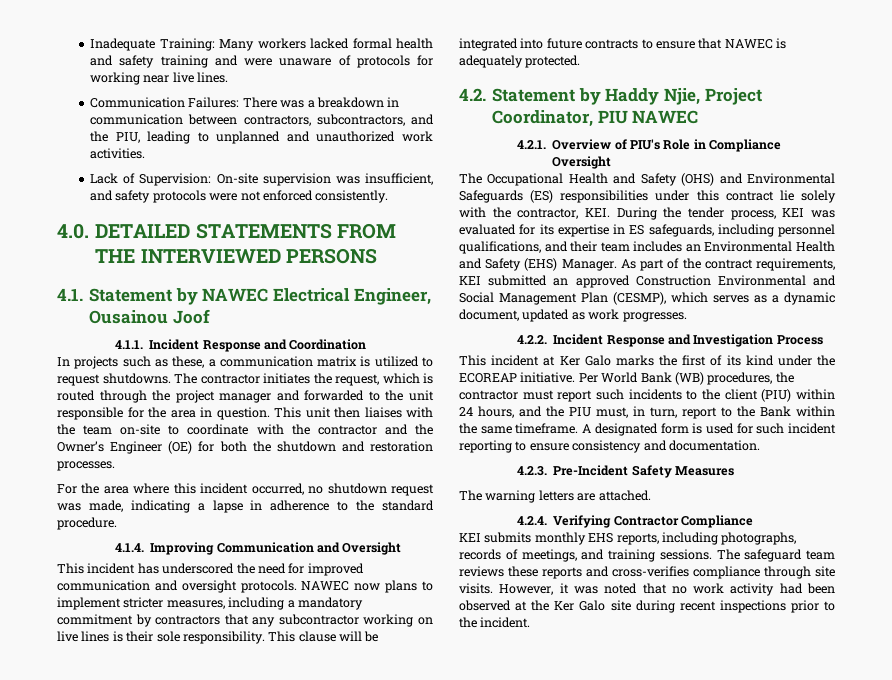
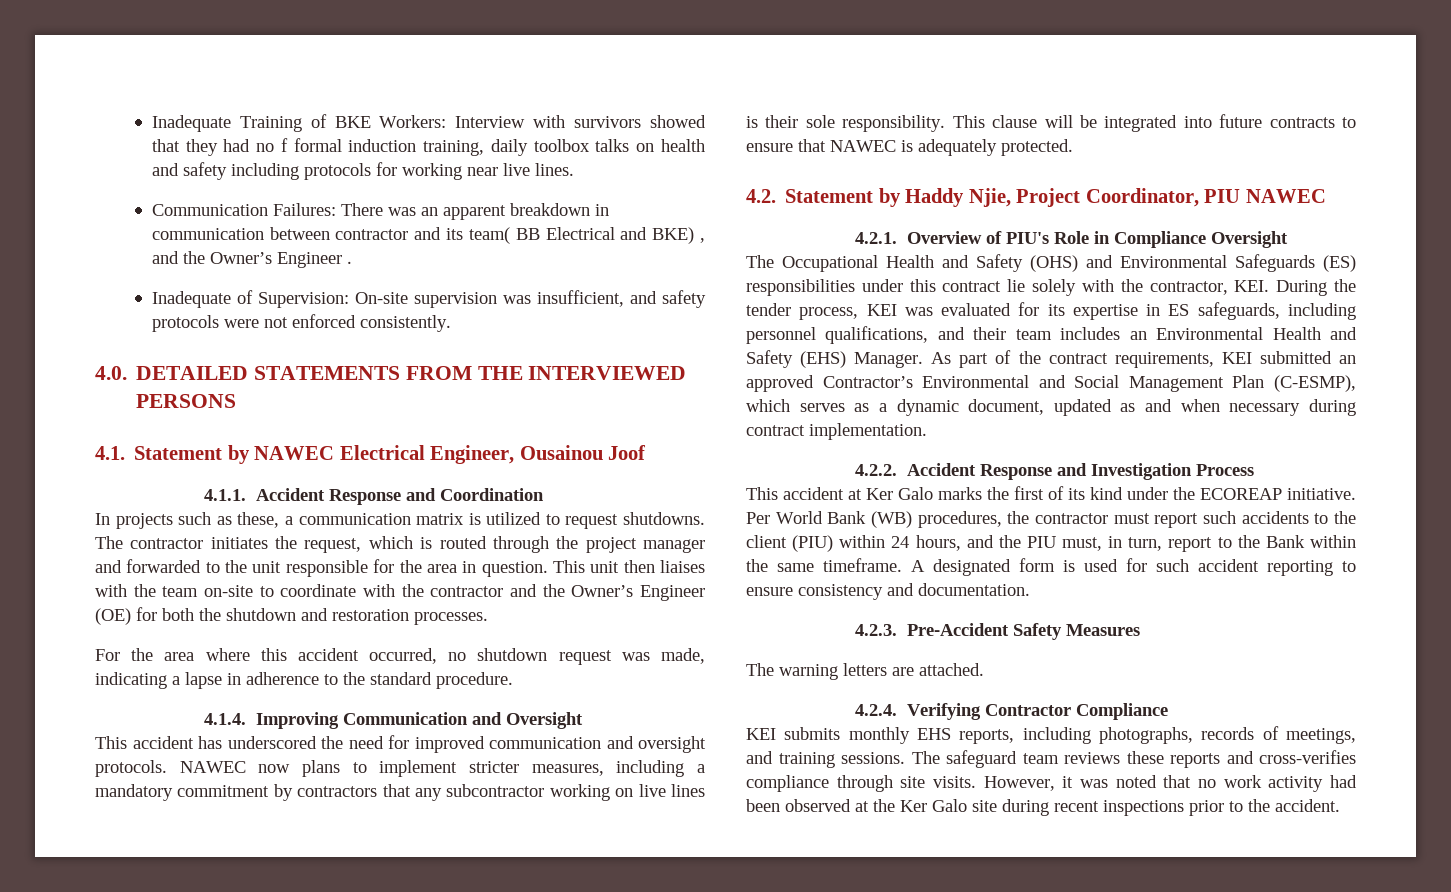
[90,38,433,51] [90,55,351,68] Inadequate Training: Many workers lacked formal health and safety training and were unaware of -> [151,114,707,132] [151,138,705,156] [151,162,299,180] Inadequate Training of BKE Workers: Interview with survivors showed that they had no f formal induction training, daily toolbox talks on health and safety including
[307,100,315,108] a -> [420,205,506,220] an apparent
[243,114,434,126] [90,131,433,144] [90,148,146,159] [90,173,119,184] contractors, subcontractors, and the PIU, leading to unplanned and unauthorized work activities. // Lack -> [335,227,705,244] [151,251,352,268] [151,291,231,308] contractor and its team( BB Electrical and BKE) , and the Owner’s Engineer . // Inadequate
[149,339,200,350] Incident -> [255,488,325,501] Accident
[200,483,249,494] incident -> [297,648,359,661] accident
[87,563,136,574] incident -> [132,736,194,749] accident
[635,275,711,286] Construction -> [822,376,913,388] Contractor’s
[613,292,666,305] (CESMP), -> [1274,375,1356,392] (C-ESMP),
[588,309,687,322] work progresses. -> [1145,399,1356,416] [746,423,927,440] and when necessary during contract implementation.
[553,334,604,345] Incident -> [906,463,976,476] Accident
[491,355,540,366] incident -> [783,487,844,500] accident
[628,389,682,400] incidents -> [1241,511,1309,524] accidents
[788,423,836,434] incident -> [1198,559,1259,572] accident
[553,465,629,476] Pre-Incident -> [906,623,1009,636] Pre-Accident
[480,617,531,628] incident. -> [1275,799,1340,812] accident.

